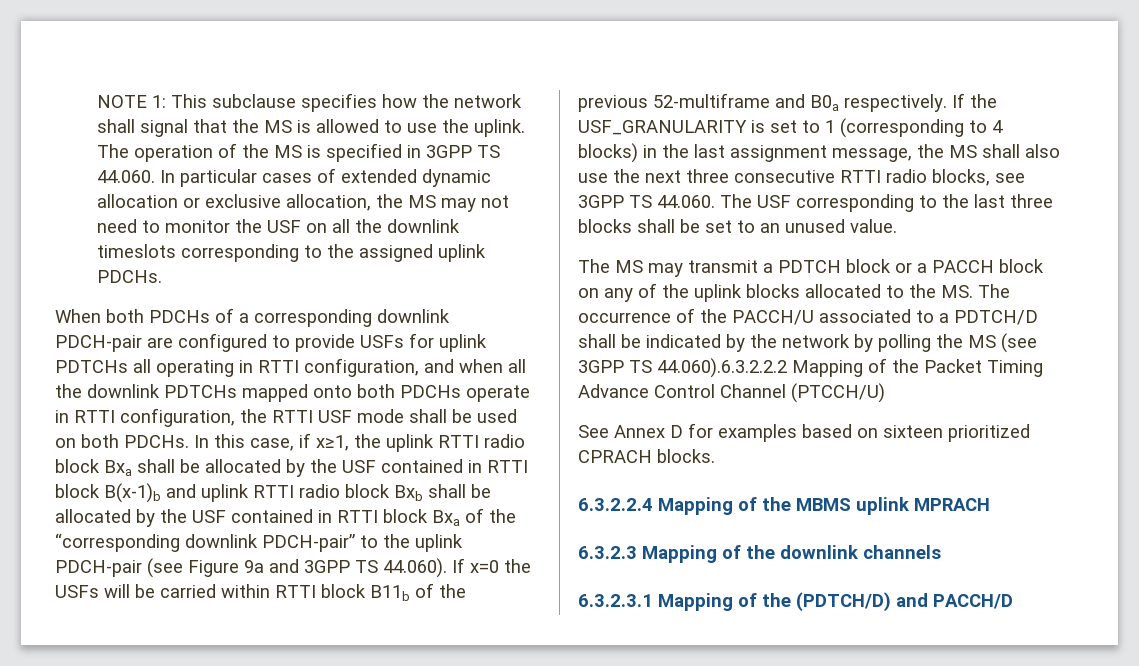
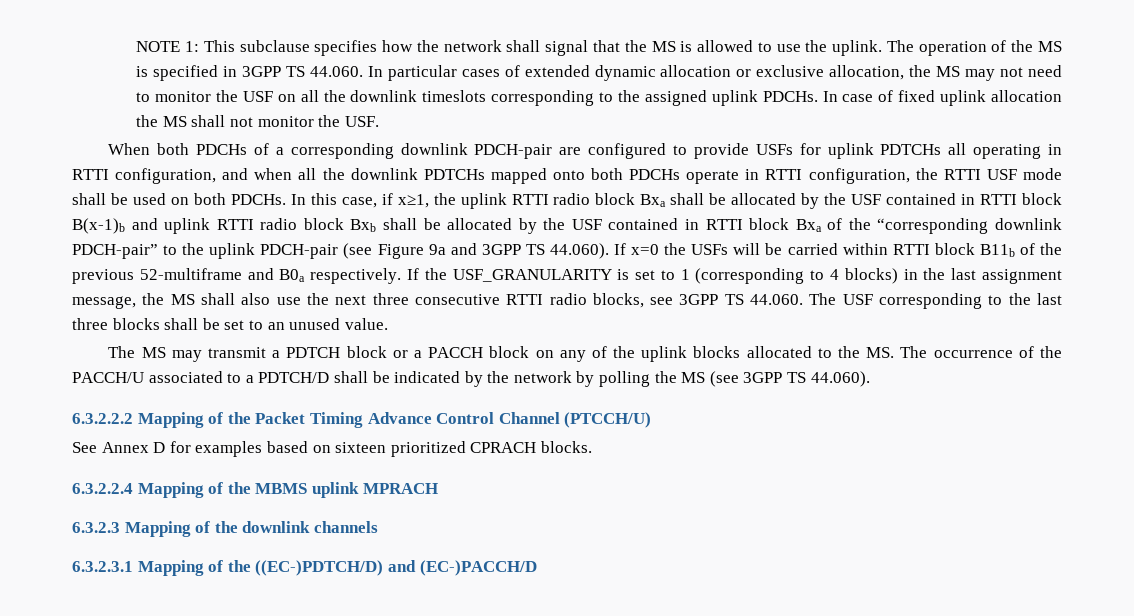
(163, 276) none -> [822,90,1062,106] [136,115,379,127] In case of fixed uplink allocation the MS shall not monitor the USF.
[657,358,787,378] 44.060).6.3.2.2.2 -> [810,371,870,387] [72,413,133,424] 44.060). // 6.3.2.2.2
[796,592,1013,612] (PDTCH/D) and PACCH/D -> [255,560,537,576] ((EC-)PDTCH/D) and (EC-)PACCH/D

